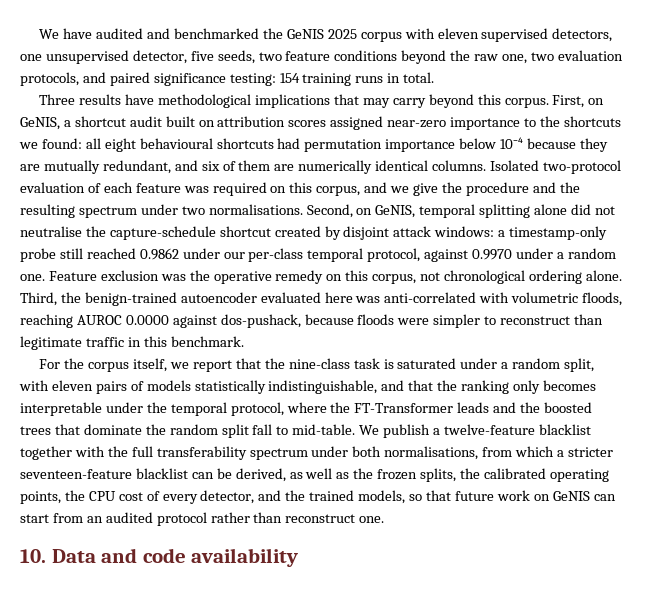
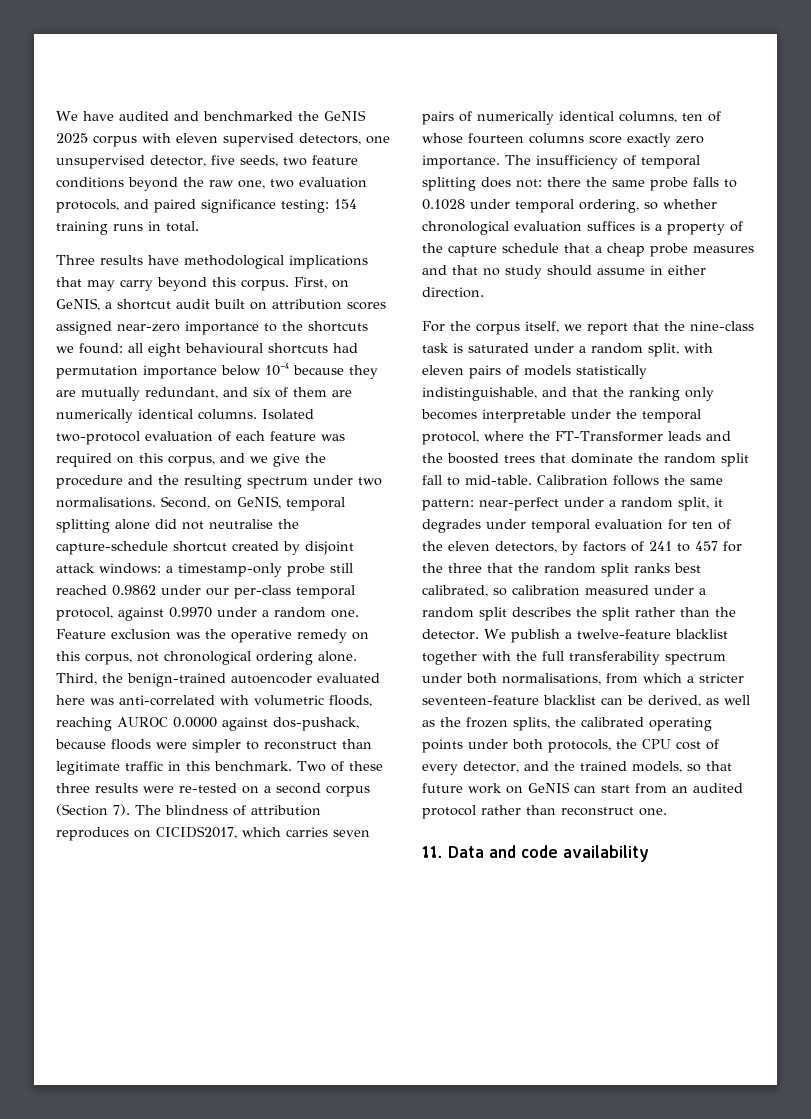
(244, 341) none -> [297,761,383,772] [56,783,370,797] [56,804,321,816] [56,826,370,841] [422,111,721,125] [422,133,704,147] [422,155,700,169] [422,177,737,191] [422,199,717,213] [422,221,743,235] [422,243,754,257] [422,265,706,279] [422,287,484,298] Two of these three results were re-tested on a second corpus (Section 7). The blindness of attribution reproduces on CICIDS2017, which carries seven pairs of numerically identical columns, ten of whose fourteen columns score exactly zero importance. The insufficiency of temporal splitting does not: there the same probe falls to 0.1028 under temporal ordering, so whether chronological evaluation suffices is a property of the capture schedule that a cheap probe measures and that no study should assume in either direction.
(356, 429) none -> [537,475,723,486] [422,497,723,511] [422,519,731,533] [422,541,742,555] [422,563,701,577] [422,585,706,597] [422,607,736,621] [422,629,479,640] Calibration follows the same pattern: near-perfect under a random split, it degrades under temporal evaluation for ten of the eleven detectors, by factors of 241 to 457 for the three that the random split ranks best calibrated, so calibration measured under a random split describes the split rather than the detector.
[20,491,61,504] points, -> [422,739,611,753] points under both protocols,
[20,549,46,563] 10. -> [422,846,443,858] 11.

